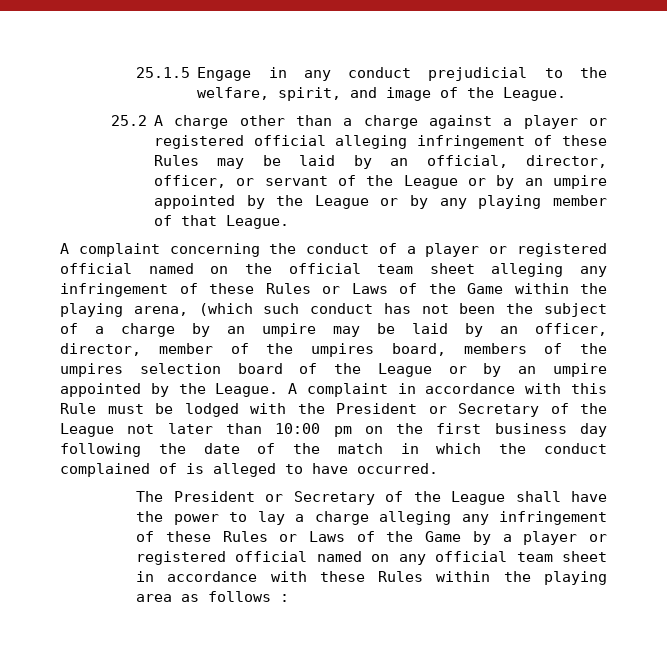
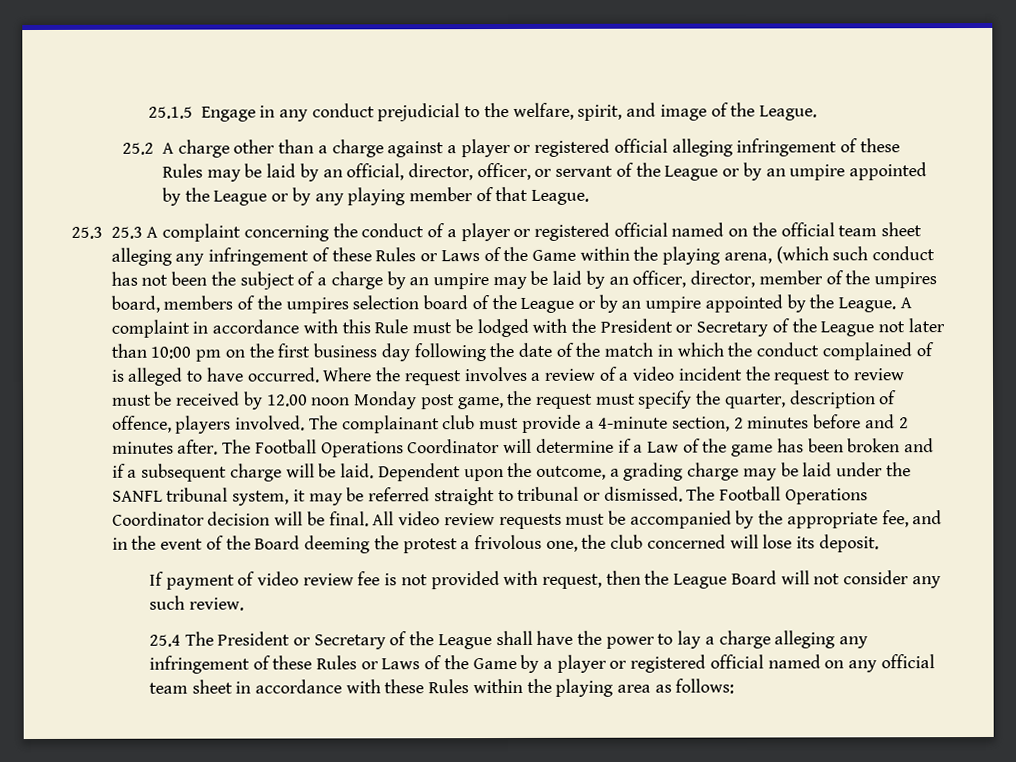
(289, 222) none -> [71,226,143,239] 25.3 25.3
(438, 468) // -> [322,366,904,386] [111,390,898,410] [111,414,909,434] [111,438,935,458] [111,462,911,482] [111,486,868,506] [111,510,943,530] [111,534,879,554] [148,570,941,590] [148,595,244,611] [148,634,181,647] Where the request involves a review of a video incident the request to review must be received by 12.00 noon Monday post game, the request must specify the quarter, description of offence, players involved. The complainant club must provide a 4-minute section, 2 minutes before and 2 minutes after. The Football Operations Coordinator will determine if a Law of the game has been broken and if a subsequent charge will be laid. Dependent upon the outcome, a grading charge may be laid under the SANFL tribunal system, it may be referred straight to tribunal or dismissed. The Football Operations Coordinator decision will be final. All video review requests must be accompanied by the appropriate fee, and in the event of the Board deeming the protest a frivolous one, the club concerned will lose its deposit. // If payment of video review fee is not provided with request, then the League Board will not consider any such review. // 25.4
[208,591,290,602] follows : -> [675,678,735,694] follows:

